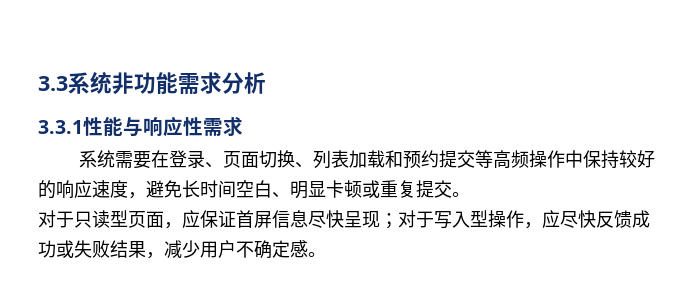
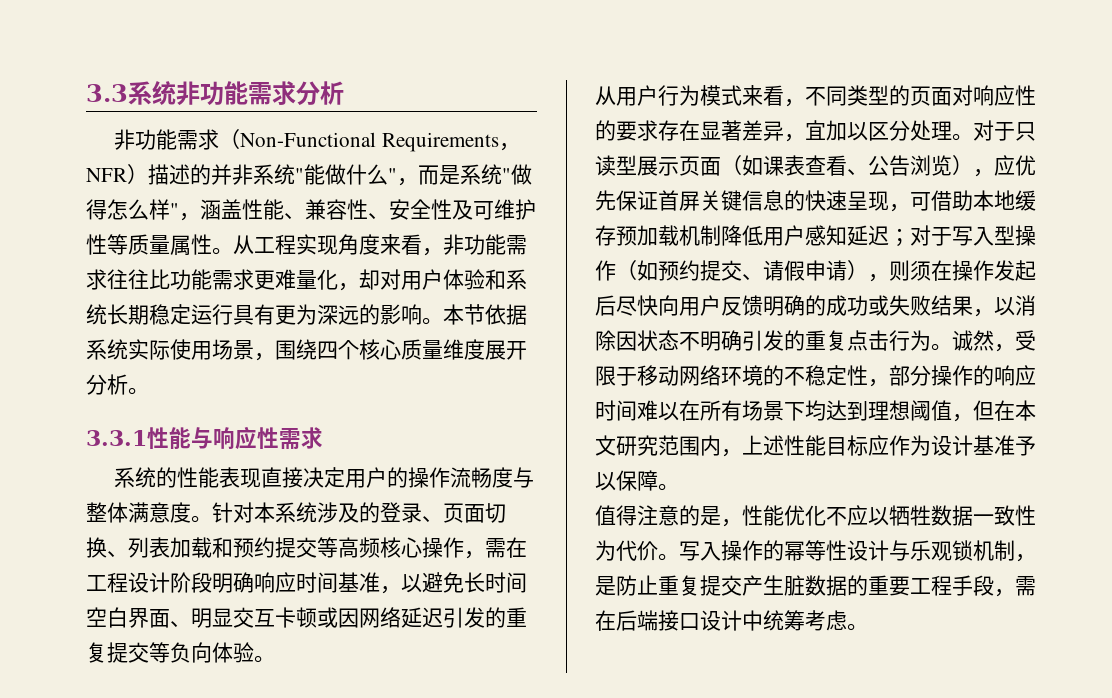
(266, 83) none -> [113,129,520,152] [86,164,532,186] [86,199,536,221] [86,234,527,256] [86,269,527,291] [86,304,527,325] [86,339,527,361] [86,374,149,395] // 非功能需求（Non-Functional Requirements，NFR）描述的并非系统"能做什么"，而是系统"做得怎么样"，涵盖性能、兼容性、安全性及可维护性等质量属性。从工程实现角度来看，非功能需求往往比功能需求更难量化，却对用户体验和系统长期稳定运行具有更为深远的影响。本节依据系统实际使用场景，围绕四个核心质量维度展开分析。
[114,150,169,169] 需要在 -> [155,467,534,488] [86,502,380,523] 的性能表现直接决定用户的操作流畅度与整体满意度。针对本系统涉及的
[528,150,655,169] [38,180,470,199] [38,210,650,229] [38,240,308,259] 操作中保持较好的响应速度，避免长时间空白、明显卡顿或重复提交。 // 对于只读型页面，应保证首屏信息尽快呈现；对于写入型操作，应尽快反馈成功或失败结果，减少用户不确定感 -> [380,537,527,559] [86,572,527,594] [86,607,527,628] [86,642,275,663] [595,85,1036,107] [595,120,1036,142] [595,155,1036,177] [595,190,1036,212] [595,225,1036,247] [595,260,1036,282] [595,295,1036,317] [595,330,1036,352] [595,365,1036,387] [595,400,1036,422] [595,435,1036,457] [595,470,679,491] [595,505,1036,527] [595,540,1036,562] [595,575,1036,597] [595,610,847,631] 核心操作，需在工程设计阶段明确响应时间基准，以避免长时间空白界面、明显交互卡顿或因网络延迟引发的重复提交等负向体验。 // 从用户行为模式来看，不同类型的页面对响应性的要求存在显著差异，宜加以区分处理。对于只读型展示页面（如课表查看、公告浏览），应优先保证首屏关键信息的快速呈现，可借助本地缓存预加载机制降低用户感知延迟；对于写入型操作（如预约提交、请假申请），则须在操作发起后尽快向用户反馈明确的成功或失败结果，以消除因状态不明确引发的重复点击行为。诚然，受限于移动网络环境的不稳定性，部分操作的响应时间难以在所有场景下均达到理想阈值，但在本文研究范围内，上述性能目标应作为设计基准予以保障。 // 值得注意的是，性能优化不应以牺牲数据一致性为代价。写入操作的幂等性设计与乐观锁机制，是防止重复提交产生脏数据的重要工程手段，需在后端接口设计中统筹考虑

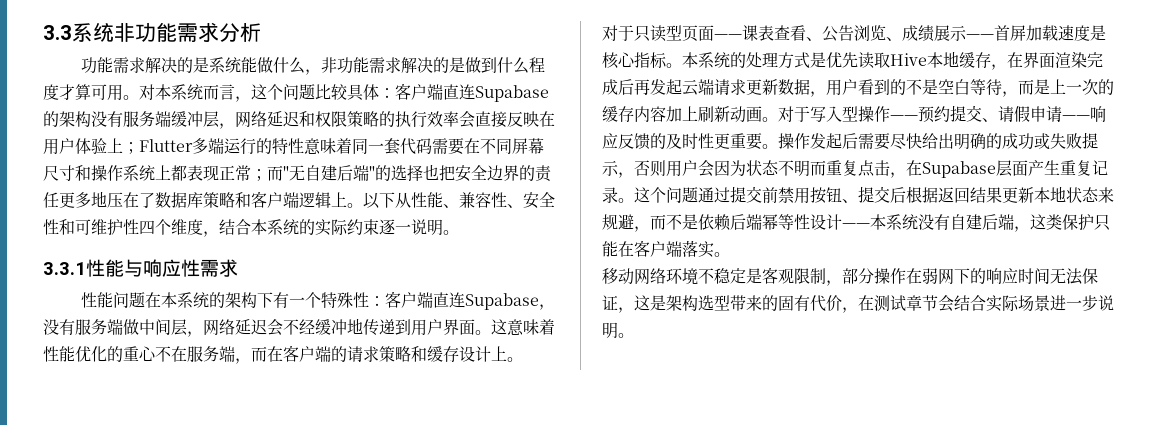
[113,129,520,152] [86,164,532,186] [86,199,242,221] 非功能需求（Non-Functional Requirements，NFR）描述的并非系统"能做什么"，而是系统"做得怎么样"，涵盖 -> [81,57,546,75] [43,83,549,102] [43,111,555,129] [43,138,544,155] [43,164,552,182] [43,191,411,209] 功能需求解决的是系统能做什么，非功能需求解决的是做到什么程度才算可用。对本系统而言，这个问题比较具体：客户端直连Supabase的架构没有服务端缓冲层，网络延迟和权限策略的执行效率会直接反映在用户体验上；Flutter多端运行的特性意味着同一套代码需要在不同屏幕尺寸和操作系统上都表现正常；而"无自建后端"的选择也把安全边界的责任更多地压在了数据库策略和客户端逻辑上。以下从
[452,200,473,220] 及 -> [59,219,75,235] 和
[107,234,527,256] [86,269,527,291] [86,304,527,325] [86,339,527,361] [86,374,128,395] 等质量属性。从工程实现角度来看，非功能需求往往比功能需求更难量化，却对用户体验和系统长期稳定运行具有更为深远的影响。本节依据系统实际使用场景，围绕四个核心质量维度展开分析 -> [139,219,443,237] 四个维度，结合本系统的实际约束逐一说明
[113,467,534,488] [86,502,506,523] [86,537,527,559] [86,572,527,594] [86,607,527,628] [86,642,275,663] [595,85,1036,107] [595,120,1036,142] [595,155,763,176] 系统的性能表现直接决定用户的操作流畅度与整体满意度。针对本系统涉及的登录、页面切换、列表加载和预约提交等高频核心操作，需在工程设计阶段明确响应时间基准，以避免长时间空白界面、明显交互卡顿或因网络延迟引发的重复提交等负向体验。 // 从用户行为模式来看，不同类型的页面对响应性的要求存在显著差异，宜加以区分处理。对于只读型展示页面（如 -> [81,291,556,310] [43,318,555,337] [43,345,523,364] [602,25,742,42] 性能问题在本系统的架构下有一个特殊性：客户端直连Supabase，没有服务端做中间层，网络延迟会不经缓冲地传递到用户界面。这意味着性能优化的重心不在服务端，而在客户端的请求策略和缓存设计上。 // 对于只读型页面——
[952,155,1036,177] [595,190,1036,212] [595,225,910,247] ），应优先保证首屏关键信息的快速呈现，可借助本地缓存预加载机制降低用户感知延迟； -> [886,25,1106,42] [602,51,1103,70] [602,79,1114,97] [602,106,778,123] 、成绩展示——首屏加载速度是核心指标。本系统的处理方式是优先读取Hive本地缓存，在界面渲染完成后再发起云端请求更新数据，用户看到的不是空白等待，而是上一次的缓存内容加上刷新动画。
[616,260,658,281] （如 -> [890,115,918,120] ——
[847,260,1036,282] [595,295,1036,317] [595,330,1036,352] [595,365,868,386] ），则须在操作发起后尽快向用户反馈明确的成功或失败结果，以消除因状态不明确引发的重复点击行为。诚然，受限于移动网络环境的不稳定性 -> [1062,106,1106,122] [602,132,1098,150] [602,160,1108,178] [602,186,1114,204] [602,214,1110,232] [602,240,730,258] [602,267,826,285] ——响应反馈的及时性更重要。操作发起后需要尽快给出明确的成功或失败提示，否则用户会因为状态不明而重复点击，在Supabase层面产生重复记录。这个问题通过提交前禁用按钮、提交后根据返回结果更新本地状态来规避，而不是依赖后端幂等性设计——本系统没有自建后端，这类保护只能在客户端落实。 // 移动网络环境不稳定是客观限制
(973, 375) none -> [906,268,970,285] 在弱网下
[637,400,1036,422] [595,435,1036,457] [595,470,679,491] [595,505,1036,527] [595,540,1036,562] [595,575,1036,597] [595,610,847,631] 难以在所有场景下均达到理想阈值，但在本文研究范围内，上述性能目标应作为设计基准予以保障。 // 值得注意的是，性能优化不应以牺牲数据一致性为代价。写入操作的幂等性设计与乐观锁机制，是防止重复提交产生脏数据的重要工程手段，需在后端接口设计中统筹考虑 -> [1050,268,1098,285] [602,295,1114,313] [602,322,618,339] 无法保证，这是架构选型带来的固有代价，在测试章节会结合实际场景进一步说明

